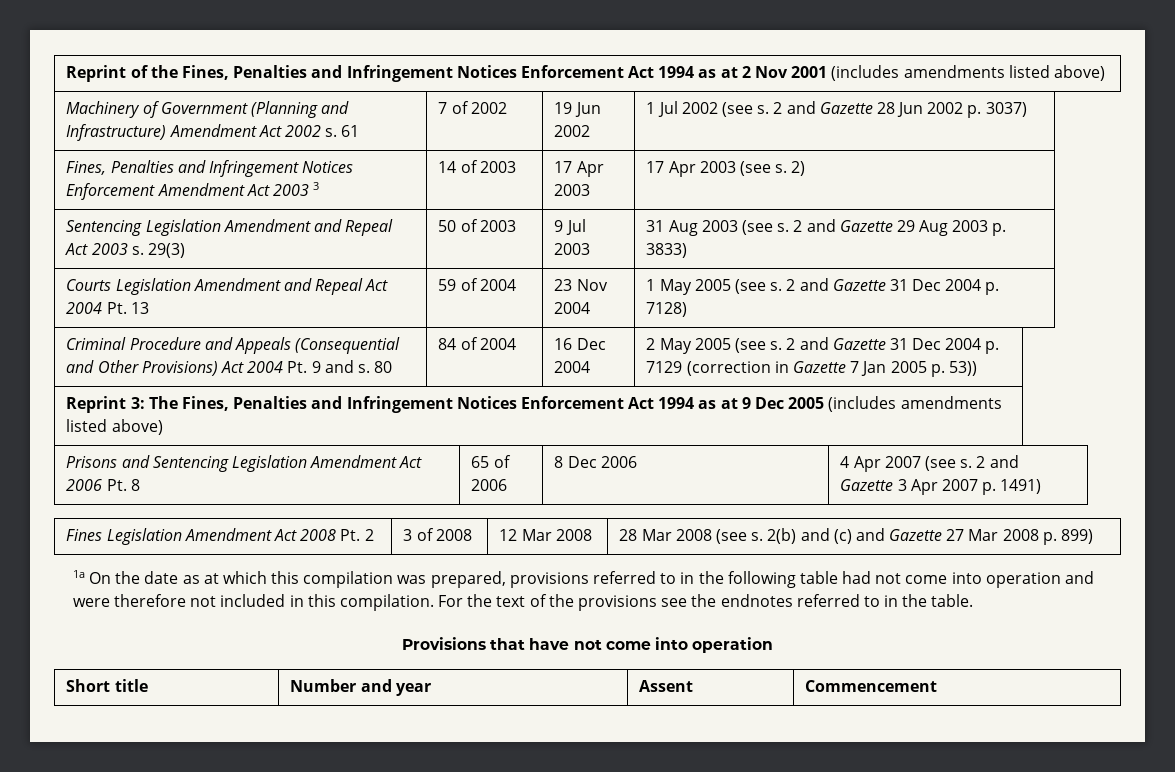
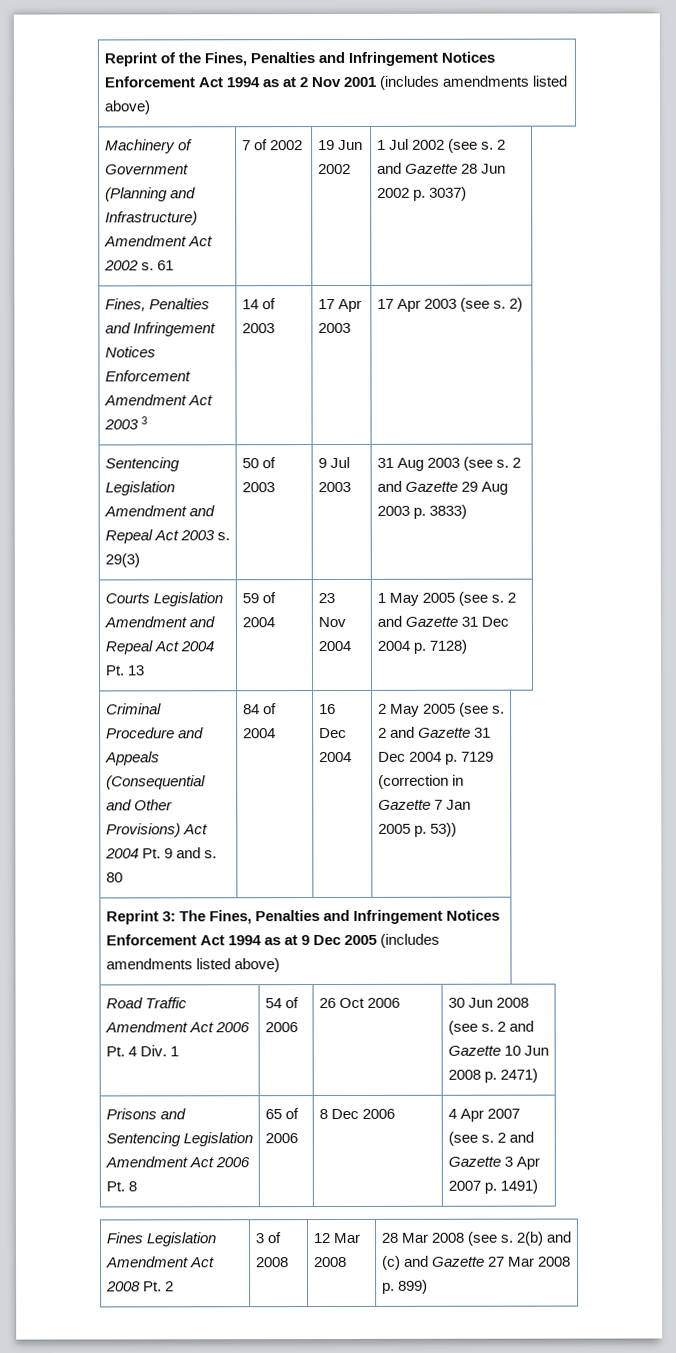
(163, 427) none -> [105,997,187,1009] [104,1021,250,1033] [105,1045,179,1057] [264,997,299,1009] [264,1022,298,1033] [318,997,400,1009] [447,997,529,1008] [447,1020,534,1035] [447,1045,549,1056] [447,1068,538,1083] // Road Traffic Amendment Act 2006 Pt. 4 Div. 1 | 54 of 2006 | 26 Oct 2006 | 30 Jun 2008 (see s. 2 and Gazette 10 Jun 2008 p. 2471)
[72,570,1095,588] [72,594,974,611] [401,637,774,653] [66,679,148,692] [290,679,431,696] [639,680,694,692] [805,680,938,692] // 1a On the date as at which this compilation was prepared, provisions referred to in the following table had not come into operation and were therefore not included in this compilation. For the text of the provisions see the endnotes referred to in the table. // Provisions that have not come into operation // Short title | Number and year | Assent | Commencement -> (428, 1286) none

